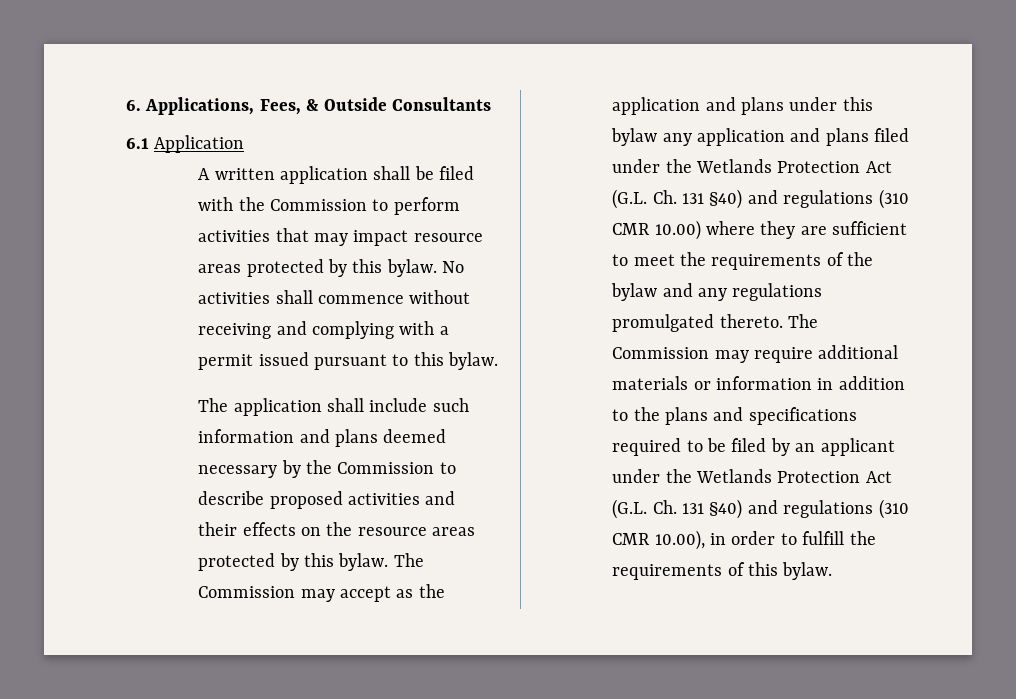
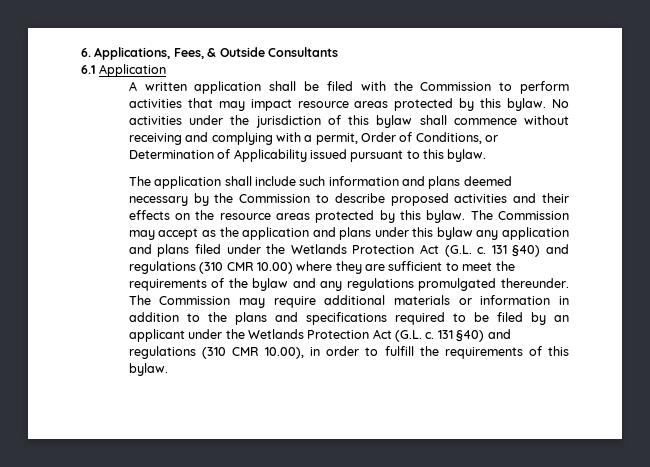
(271, 298) none -> [189,115,413,128] under the jurisdiction of this bylaw
[198,354,254,370] permit -> [315,132,499,145] [128,149,307,162] permit, Order of Conditions, or Determination of Applicability
[652,190,677,204] Ch. -> [477,247,487,254] c.
[719,314,783,328] thereto. -> [501,278,569,288] thereunder.
[652,500,677,514] Ch. -> [425,332,435,339] c.

